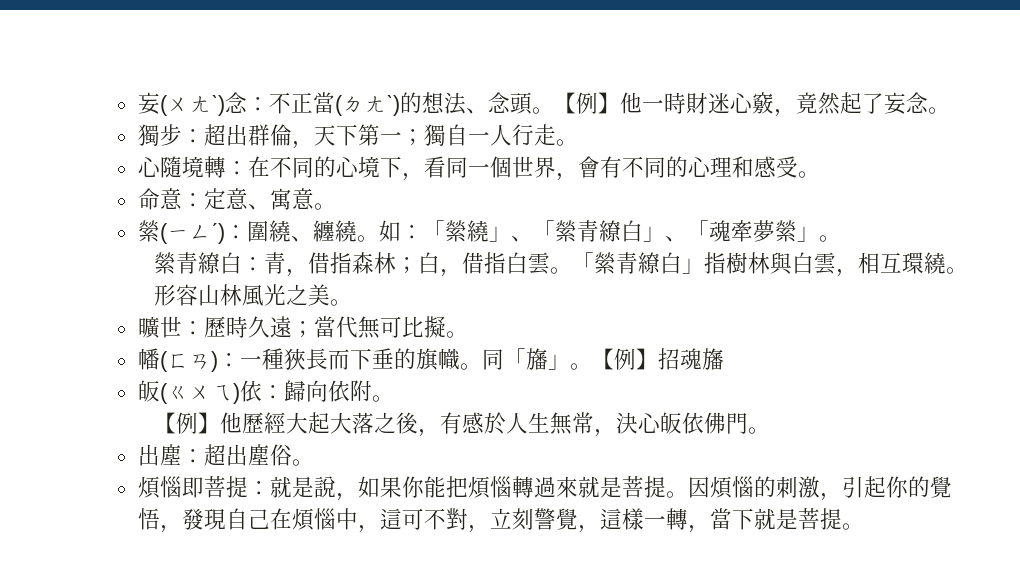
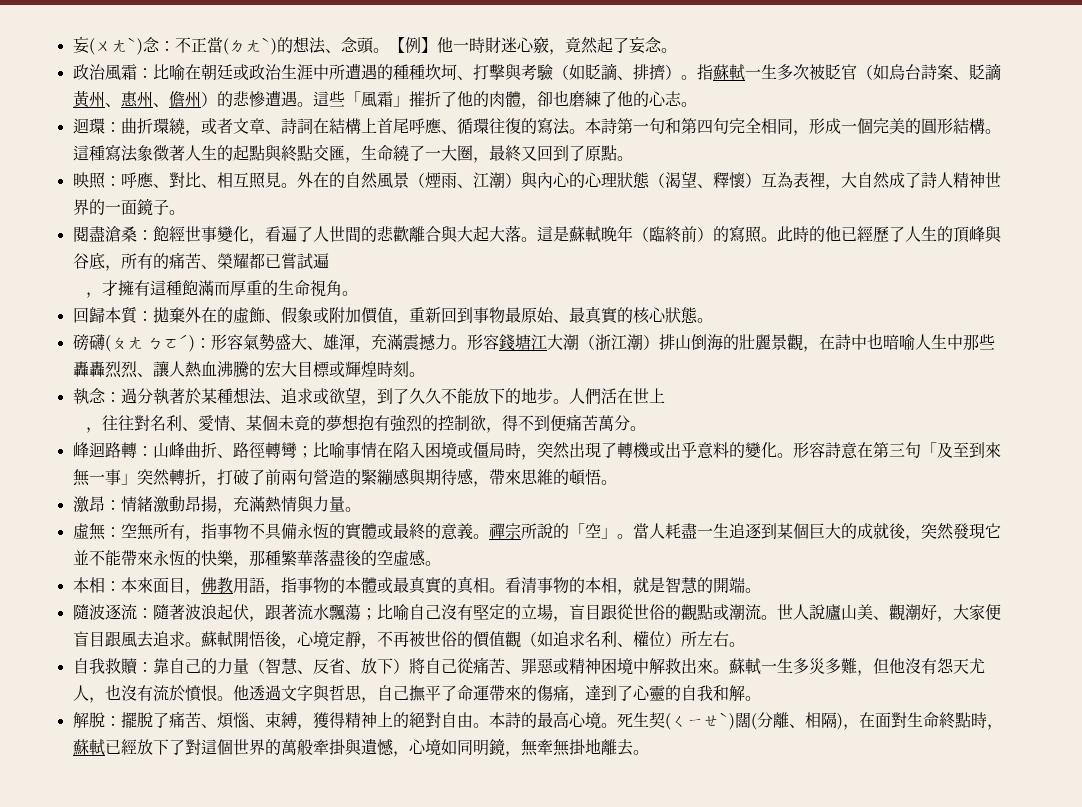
[137,124,578,149] [137,156,820,181] [137,188,336,210] [137,220,841,244] [153,252,968,277] [153,284,352,306] [137,316,468,339] [137,348,724,372] [137,380,394,404] [153,412,770,437] [137,444,314,466] [137,476,952,501] [137,508,842,533] 獨步：超出群倫，天下第一；獨自一人行走。 // 心隨境轉：在不同的心境下，看同一個世界，會有不同的心理和感受。 // 命意：定意、寓意。 // 縈(ㄧㄥˊ)：圍繞、纏繞。如：「縈繞」、「縈青繚白」、「魂牽夢縈」。 // 縈青繚白：青，借指森林；白，借指白雲。「縈青繚白」指樹林與白雲，相互環繞。形容山林風光之美。 // 曠世：歷時久遠；當代無可比擬。 // 幡(ㄈㄢ)：一種狹長而下垂的旗幟。同「旛」。【例】招魂旛 // 皈(ㄍㄨㄟ)依：歸向依附。 // 【例】他歷經大起大落之後，有感於人生無常，決心皈依佛門。 // 出塵：超出塵俗。 // 煩惱即菩提：就是說，如果你能把煩惱轉過來就是菩提。因煩惱的刺激，引起你的覺悟，發現自己在煩惱中，這可不對，立刻警覺，這樣一轉，當下就是菩提 -> [72,63,1001,81] [72,90,697,109] [72,117,1001,136] [72,144,633,163] [72,171,1001,190] [72,198,185,216] [72,225,1002,244] [72,252,329,271] [85,280,358,298] [72,306,713,325] [72,333,995,352] [72,361,425,378] [72,387,665,406] [85,414,646,433] [72,442,1001,460] [72,468,617,487] [72,495,361,514] [72,523,1001,541] [72,549,441,568] [72,576,761,595] [72,604,1001,622] [72,631,745,649] [72,657,985,676] [72,684,761,703] [72,711,1003,730] [72,738,633,757] 政治風霜：比喻在朝廷或政治生涯中所遭遇的種種坎坷、打擊與考驗（如貶謫、排擠）。指蘇軾一生多次被貶官（如烏台詩案、貶謫黃州、惠州、儋州）的悲慘遭遇。這些「風霜」摧折了他的肉體，卻也磨練了他的心志。 // 迴環：曲折環繞，或者文章、詩詞在結構上首尾呼應、循環往復的寫法。本詩第一句和第四句完全相同，形成一個完美的圓形結構。這種寫法象徵著人生的起點與終點交匯，生命繞了一大圈，最終又回到了原點。 // 映照：呼應、對比、相互照見。外在的自然風景（煙雨、江潮）與內心的心理狀態（渴望、釋懷）互為表裡，大自然成了詩人精神世界的一面鏡子。 // 閱盡滄桑：飽經世事變化，看遍了人世間的悲歡離合與大起大落。這是蘇軾晚年（臨終前）的寫照。此時的他已經歷了人生的頂峰與谷底，所有的痛苦、榮耀都已嘗試遍 // ，才擁有這種飽滿而厚重的生命視角。 // 回歸本質：拋棄外在的虛飾、假象或附加價值，重新回到事物最原始、最真實的核心狀態。 // 磅礴(ㄆㄤ ㄅㄛˊ)：形容氣勢盛大、雄渾，充滿震撼力。形容錢塘江大潮（浙江潮）排山倒海的壯麗景觀，在詩中也暗喻人生中那些轟轟烈烈、讓人熱血沸騰的宏大目標或輝煌時刻。 // 執念：過分執著於某種想法、追求或欲望，到了久久不能放下的地步。人們活在世上 // ，往往對名利、愛情、某個未竟的夢想抱有強烈的控制欲，得不到便痛苦萬分。 // 峰迴路轉：山峰曲折、路徑轉彎；比喻事情在陷入困境或僵局時，突然出現了轉機或出乎意料的變化。形容詩意在第三句「及至到來無一事」突然轉折，打破了前兩句營造的緊繃感與期待感，帶來思維的頓悟。 // 激昂：情緒激動昂揚，充滿熱情與力量。 // 虛無：空無所有，指事物不具備永恆的實體或最終的意義。禪宗所說的「空」。當人耗盡一生追逐到某個巨大的成就後，突然發現它並不能帶來永恆的快樂，那種繁華落盡後的空虛感。 // 本相：本來面目，佛教用語，指事物的本體或最真實的真相。看清事物的本相，就是智慧的開端。 // 隨波逐流：隨著波浪起伏，跟著流水飄蕩；比喻自己沒有堅定的立場，盲目跟從世俗的觀點或潮流。世人說廬山美、觀潮好，大家便盲目跟風去追求。蘇軾開悟後，心境定靜，不再被世俗的價值觀（如追求名利、權位）所左右。 // 自我救贖：靠自己的力量（智慧、反省、放下）將自己從痛苦、罪惡或精神困境中解救出來。蘇軾一生多災多難，但他沒有怨天尤人，也沒有流於憤恨。他透過文字與哲思，自己撫平了命運帶來的傷痛，達到了心靈的自我和解。 // 解脫：擺脫了痛苦、煩惱、束縛，獲得精神上的絕對自由。本詩的最高心境。死生契(ㄑㄧㄝˋ)闊(分離、相隔)，在面對生命終點時，蘇軾已經放下了對這個世界的萬般牽掛與遺憾，心境如同明鏡，無牽無掛地離去

